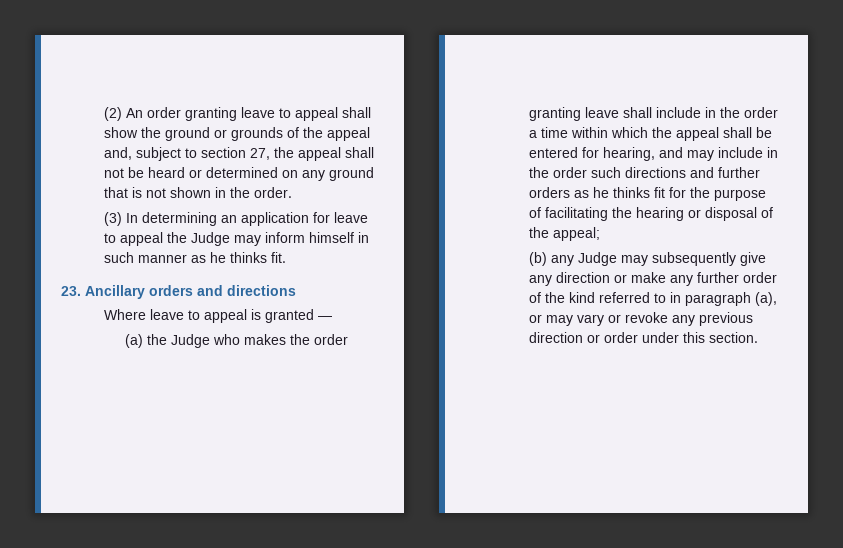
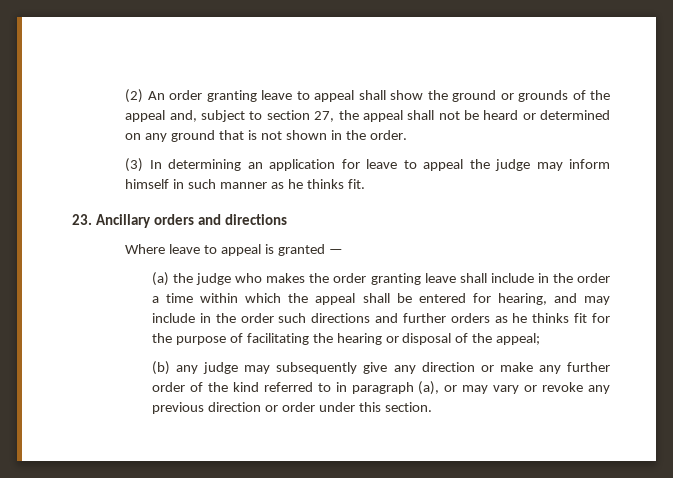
[190,232,230,246] Judge -> [495,159,531,171] judge
[171,334,211,348] Judge -> [196,273,232,285] judge
[578,252,618,266] Judge -> [203,362,239,374] judge

